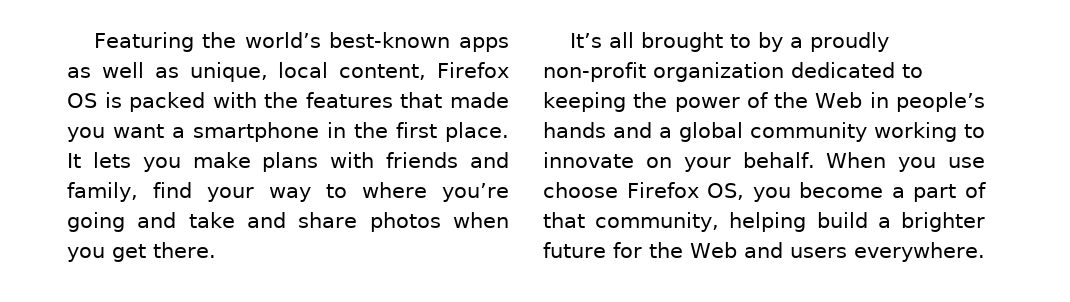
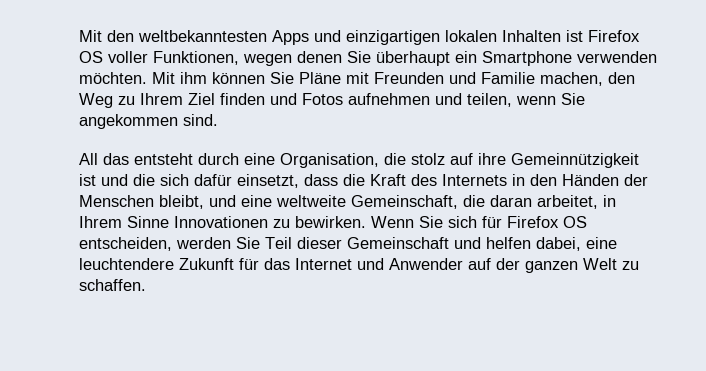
[93,32,509,52] [67,62,510,82] [67,92,510,112] [67,122,509,142] [67,152,509,172] [67,182,509,202] [67,212,509,232] [67,242,216,262] [569,32,889,52] [543,62,923,82] [543,92,985,112] [543,122,985,142] [543,152,985,172] [543,182,986,202] [543,212,985,232] [543,242,985,262] Featuring the world’s best-known apps as well as unique, local content, Firefox OS is packed with the features that made you want a smartphone in the first place. It lets you make plans with friends and family, find your way to where you’re going and take and share photos when you get there. // It’s all brought to by a proudly non-profit organization dedicated to keeping the power of the Web in people’s hands and a global community working to innovate on your behalf. When you use choose Firefox OS, you become a part of that community, helping build a brighter future for the Web and users everywhere. -> [79,30,640,45] [79,51,657,66] [79,72,635,86] [79,93,585,108] [79,114,218,129] [79,153,639,168] [79,174,648,188] [79,195,616,209] [79,216,587,228] [79,237,617,251] [79,258,639,273] [79,279,146,291] Mit den weltbekanntesten Apps und einzigartigen lokalen Inhalten ist Firefox OS voller Funktionen, wegen denen Sie überhaupt ein Smartphone verwenden möchten. Mit ihm können Sie Pläne mit Freunden und Familie machen, den Weg zu Ihrem Ziel finden und Fotos aufnehmen und teilen, wenn Sie angekommen sind. // All das entsteht durch eine Organisation, die stolz auf ihre Gemeinnützigkeit ist und die sich dafür einsetzt, dass die Kraft des Internets in den Händen der Menschen bleibt, und eine weltweite Gemeinschaft, die daran arbeitet, in Ihrem Sinne Innovationen zu bewirken. Wenn Sie sich für Firefox OS entscheiden, werden Sie Teil dieser Gemeinschaft und helfen dabei, eine leuchtendere Zukunft für das Internet und Anwender auf der ganzen Welt zu schaffen.

